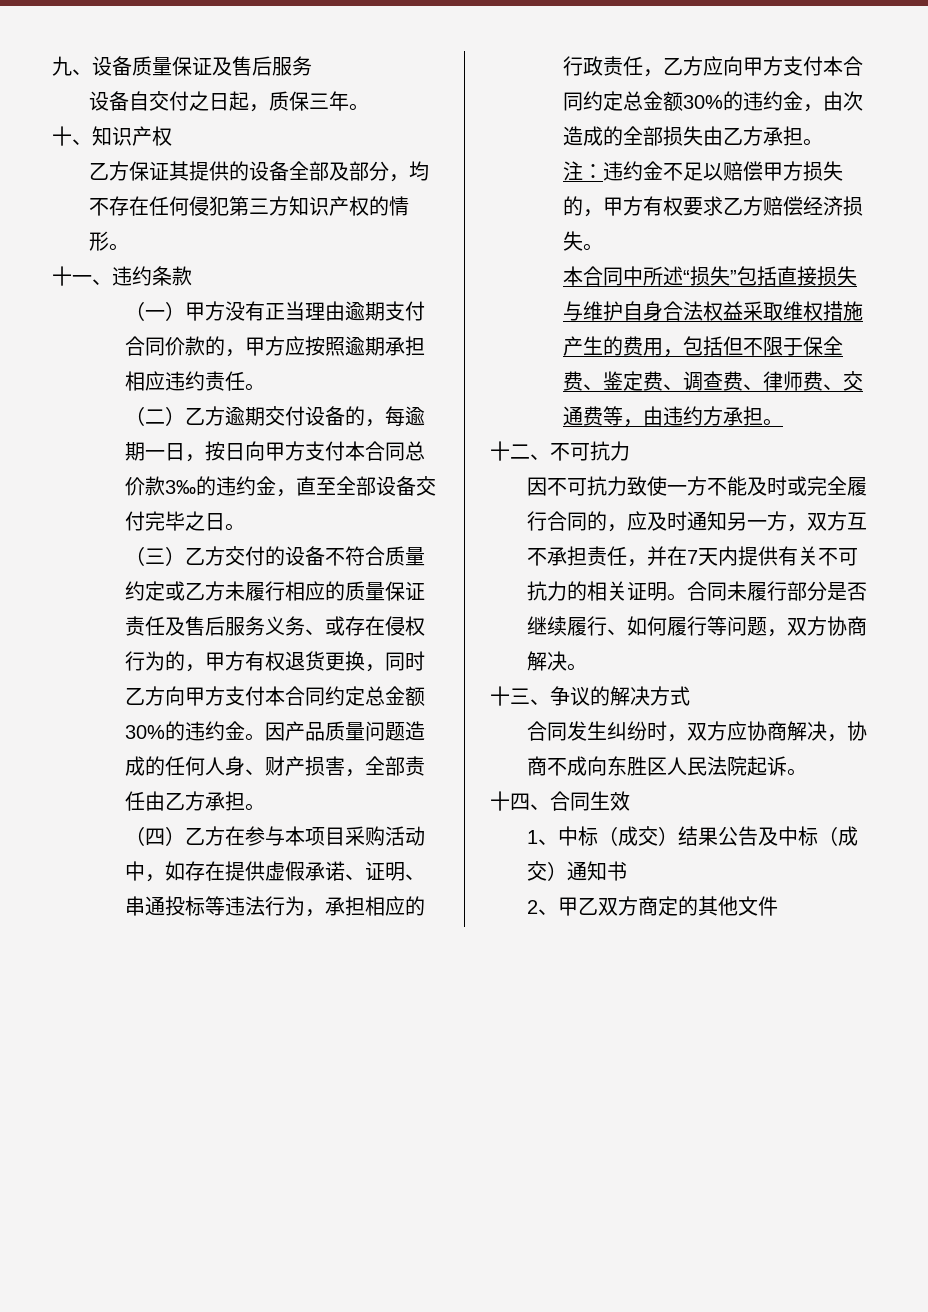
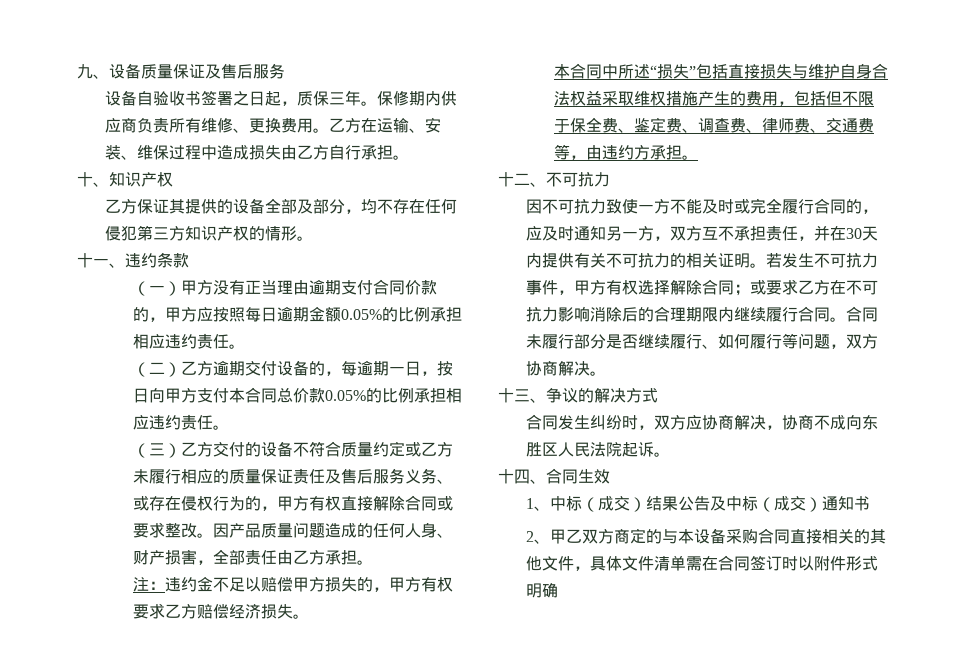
[148,91,189,111] 交付 -> [152,90,233,106] 验收书签署
(369, 107) none -> [376,90,457,106] [104,117,441,133] [104,145,409,160] 保修期内供应商负责所有维修、更换费用。乙方在运输、安装、维保过程中造成损失由乙方自行承担。
[344,336,385,356] 逾期 -> [244,307,430,322] 每日逾期金额0.05%的比例
[164,476,436,497] [124,511,225,531] 3‰的违约金，直至全部设备交付完毕之日 -> [324,388,462,403] [132,414,213,430] 0.05%的比例承担相应违约责任
[284,651,425,672] [124,686,425,706] [124,721,245,741] 退货更换，同时乙方向甲方支付本合同约定总金额30%的违约金 -> [340,495,453,511] [132,522,197,538] 直接解除合同或要求整改
[124,826,425,846] [124,861,425,882] [124,896,425,917] [562,56,863,77] [562,91,863,112] [562,126,823,146] // （四）乙方在参与本项目采购活动中，如存在提供虚假承诺、证明、串通投标等违法行为，承担相应的行政责任，乙方应向甲方支付本合同约定总金额30%的违约金，由次造成的全部损失由乙方承担。 -> (373, 562) none
[686,550,698,564] 7 -> [845,228,862,239] 30
(687, 597) none -> [765,253,878,268] [525,279,878,296] [525,306,846,322] 若发生不可抗力事件，甲方有权选择解除合同；或要求乙方在不可抗力影响消除后的合理期限内继续履行合同。
[697,896,778,916] 其他文件 -> [661,528,886,544] [525,555,878,571] [525,583,558,598] 与本设备采购合同直接相关的其他文件，具体文件清单需在合同签订时以附件形式明确

